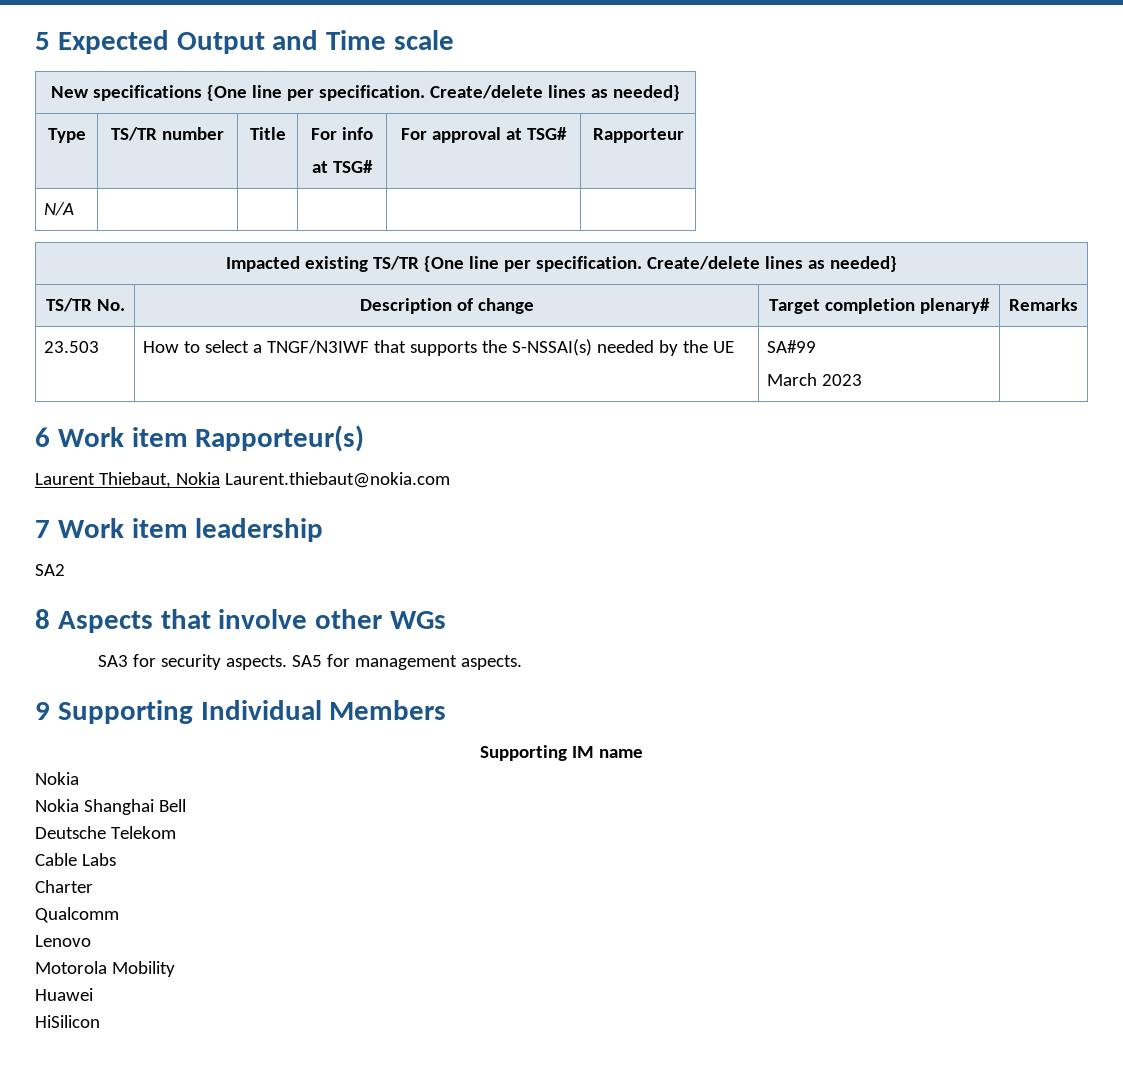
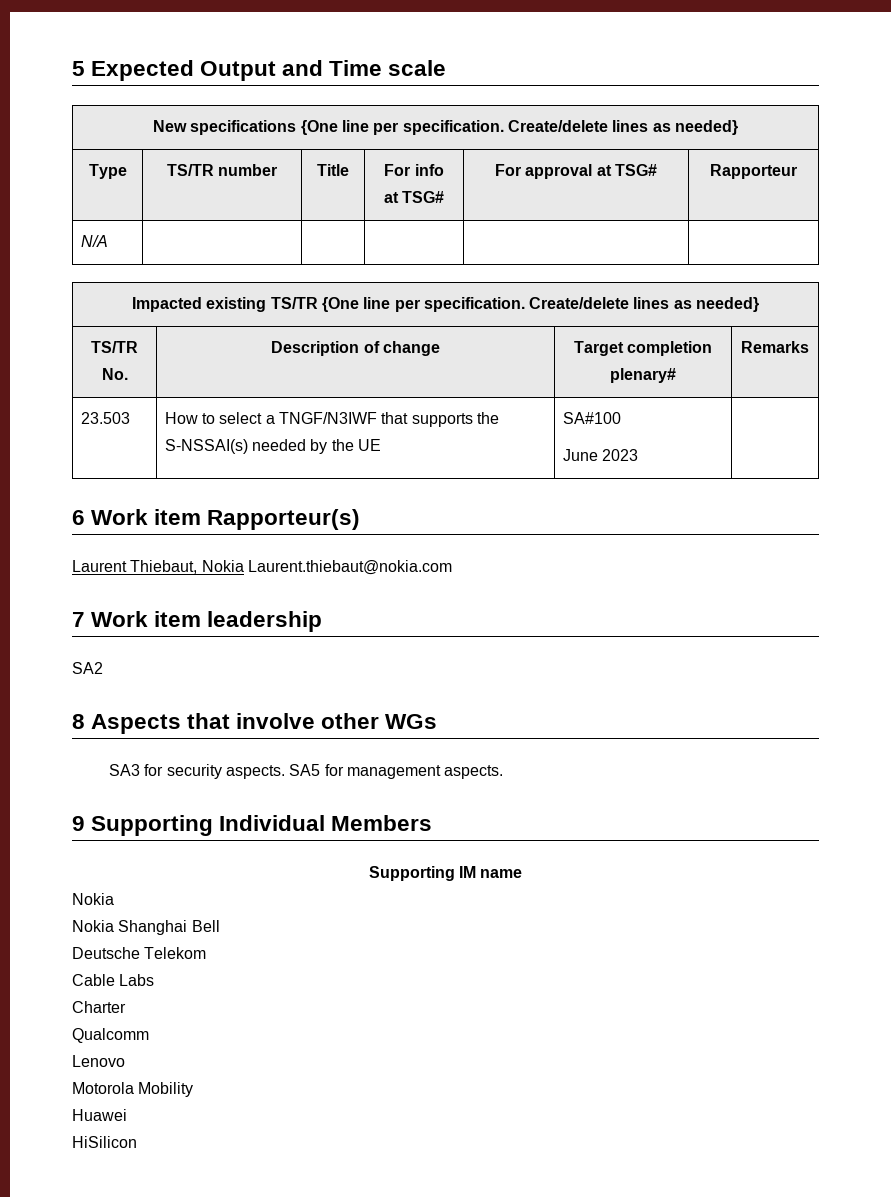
[766,340,816,353] [766,373,817,386] SA#99 // March -> [562,412,621,424] [562,449,598,461] SA#100 // June

